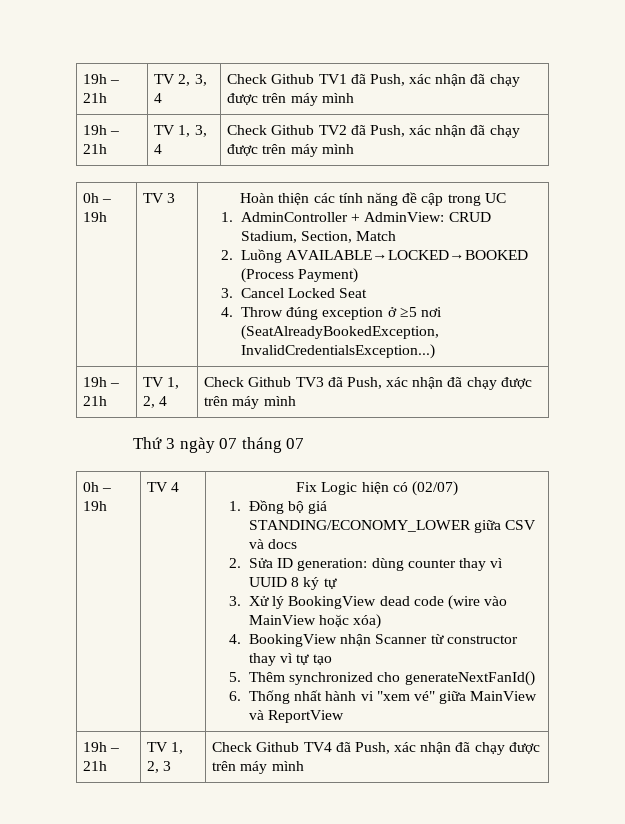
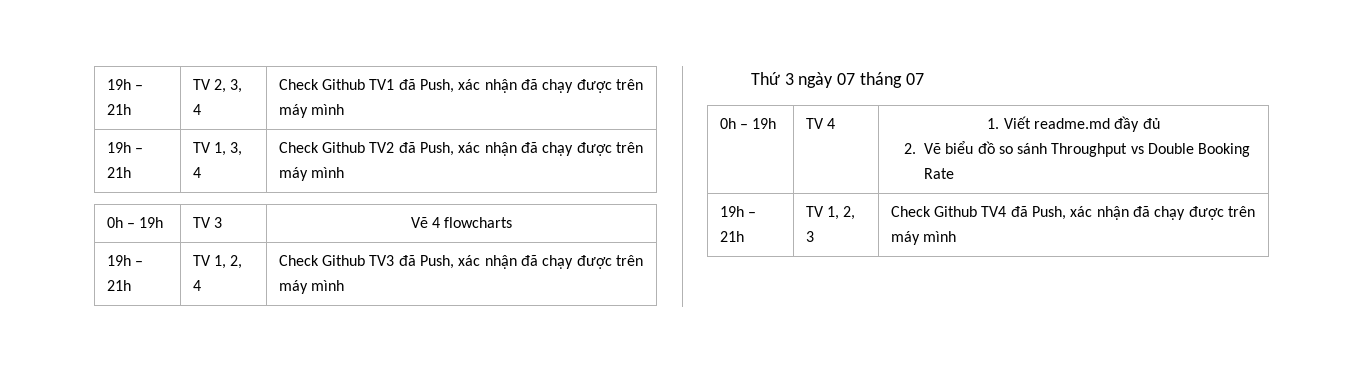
[240,192,506,206] [221,212,491,222] [241,231,397,243] [221,249,529,263] [241,268,359,283] [221,288,368,298] [221,307,443,320] [241,325,440,340] [241,344,436,359] Hoàn thiện các tính năng đề cập trong UC // 1. AdminController + AdminView: CRUD Stadium, Section, Match // 2. Luồng AVAILABLE→LOCKED→BOOKED (Process Payment) // 3. Cancel Locked Seat // 4. Throw đúng exception ở ≥5 nơi (SeatAlreadyBookedException, InvalidCredentialsException...) -> [410,217,513,228] Vẽ 4 flowcharts
[296,481,458,496] [229,500,328,514] [249,520,537,533] [249,539,298,549] [229,558,504,571] [249,577,337,590] [229,595,508,610] [249,614,382,629] [229,634,518,647] [249,653,332,666] [229,671,535,686] [229,690,538,704] [249,710,345,723] Fix Logic hiện có (02/07) // 1. Đồng bộ giá STANDING/ECONOMY_LOWER giữa CSV và docs // 2. Sửa ID generation: dùng counter thay vì UUID 8 ký tự // 3. Xử lý BookingView dead code (wire vào MainView hoặc xóa) // 4. BookingView nhận Scanner từ constructor thay vì tự tạo // 5. Thêm synchronized cho generateNextFanId() // 6. Thống nhất hành vi "xem vé" giữa MainView và ReportView -> [987,116,1160,132] [903,141,1251,157] [923,168,954,179] 1. Viết readme.md đầy đủ // 2. Vẽ biểu đồ so sánh Throughput vs Double Booking Rate

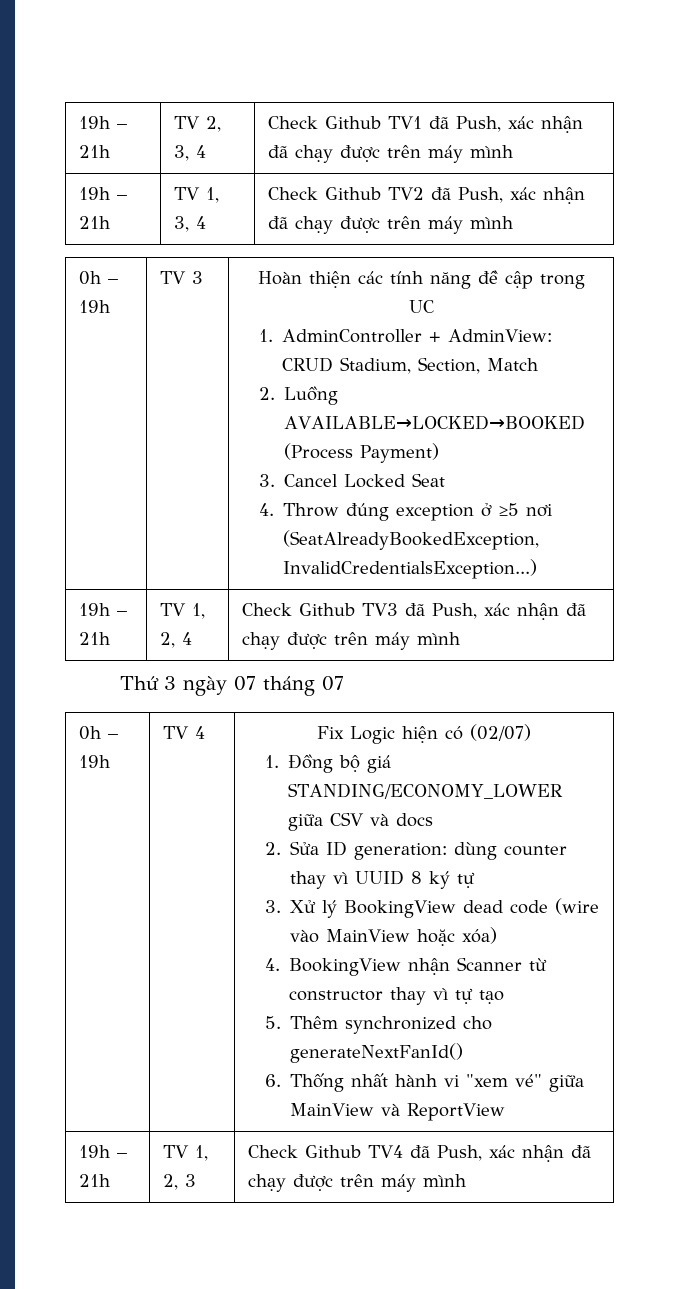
[410,217,513,228] Vẽ 4 flowcharts -> [257,270,585,289] [408,300,435,313] [258,329,553,343] [282,357,539,374] [258,386,339,405] [284,415,586,430] [284,443,440,463] [258,473,446,488] [258,503,553,521] [283,530,540,550] [283,559,538,579] Hoàn thiện các tính năng đề cập trong UC // 1. AdminController + AdminView: CRUD Stadium, Section, Match // 2. Luồng AVAILABLE→LOCKED→BOOKED (Process Payment) // 3. Cancel Locked Seat // 4. Throw đúng exception ở ≥5 nơi (SeatAlreadyBookedException, InvalidCredentialsException...)
[987,116,1160,132] [903,141,1251,157] [923,168,954,179] 1. Viết readme.md đầy đủ // 2. Vẽ biểu đồ so sánh Throughput vs Double Booking Rate -> [317,724,531,744] [264,754,392,773] [288,783,564,799] [288,812,434,831] [264,841,568,860] [290,870,476,889] [264,898,600,918] [290,927,498,946] [264,957,548,976] [289,987,505,1005] [264,1016,493,1034] [290,1043,464,1063] [264,1073,585,1092] [290,1103,506,1121] Fix Logic hiện có (02/07) // 1. Đồng bộ giá STANDING/ECONOMY_LOWER giữa CSV và docs // 2. Sửa ID generation: dùng counter thay vì UUID 8 ký tự // 3. Xử lý BookingView dead code (wire vào MainView hoặc xóa) // 4. BookingView nhận Scanner từ constructor thay vì tự tạo // 5. Thêm synchronized cho generateNextFanId() // 6. Thống nhất hành vi "xem vé" giữa MainView và ReportView

